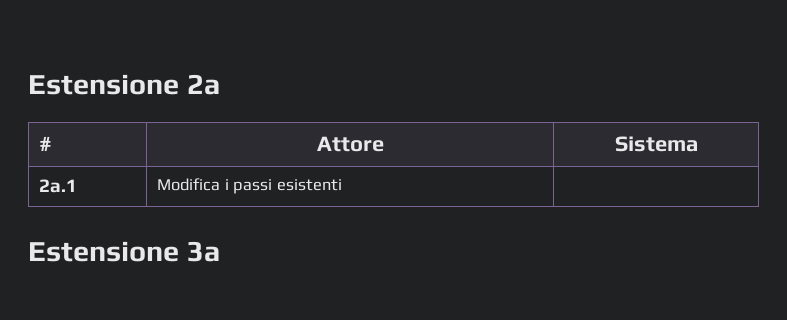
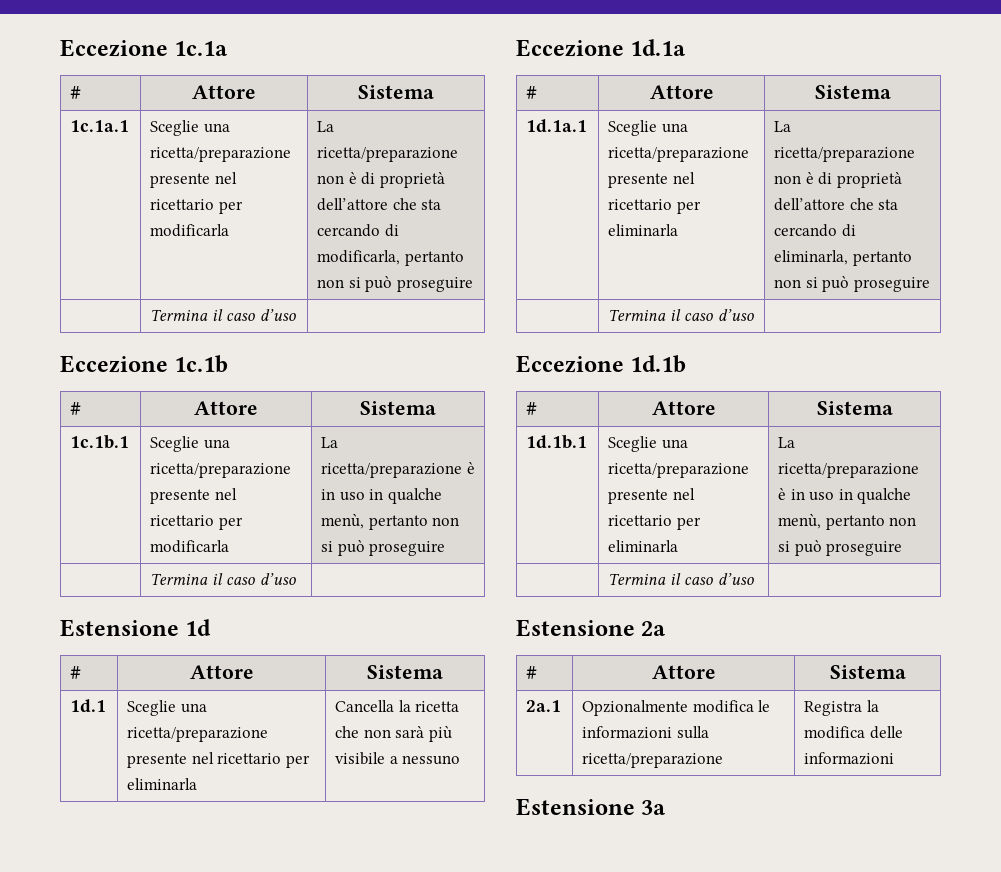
(28, 84) none -> [60,39,229,57] [70,86,82,99] [192,85,256,99] [358,85,434,99] [70,120,130,132] [150,120,230,136] [150,147,292,162] [150,172,237,188] [150,199,243,214] [150,224,230,237] [317,121,335,132] [317,147,459,162] [317,172,445,188] [317,198,442,211] [317,224,399,237] [317,250,464,266] [317,276,473,292] [150,309,296,321] [60,355,229,373] [70,402,82,415] [194,401,258,415] [360,401,436,415] [70,435,130,449] [150,436,230,452] [150,463,292,478] [150,488,237,504] [150,515,243,530] [150,540,230,553] [321,437,339,448] [321,462,475,478] [321,488,442,504] [321,513,460,530] [321,540,446,556] [150,573,296,585] [60,619,212,637] [70,666,82,679] [189,665,254,679] [367,665,443,679] [70,699,107,713] [127,700,207,716] [127,727,269,742] [127,752,310,768] [127,778,198,790] [335,700,460,712] [335,725,452,742] [335,752,461,765] [516,39,687,57] [526,86,538,99] [649,85,714,99] [814,85,891,99] [526,119,588,133] [608,120,688,136] [608,147,750,162] [608,172,695,188] [608,199,701,214] [608,224,679,236] [774,121,792,132] [774,147,916,162] [774,172,902,188] [774,198,899,211] [774,224,856,237] [774,250,912,266] [774,276,930,292] [608,309,754,321] [516,355,687,373] [526,402,538,415] [651,401,716,415] [816,401,893,415] [526,435,588,449] [608,436,688,452] [608,463,750,478] [608,488,695,504] [608,515,701,530] [608,540,679,552] [778,437,796,448] [778,463,920,478] [778,488,912,504] [778,513,917,530] [778,540,903,556] [608,573,754,585] Eccezione 1c.1a // # | Attore | Sistema // 1c.1a.1 | Sceglie una ricetta/preparazione presente nel ricettario per modificarla | La ricetta/preparazione non è di proprietà dell’attore che sta cercando di modificarla, pertanto non si può proseguire // | Termina il caso d’uso | // Eccezione 1c.1b // # | Attore | Sistema // 1c.1b.1 | Sceglie una ricetta/preparazione presente nel ricettario per modificarla | La ricetta/preparazione è in uso in qualche menù, pertanto non si può proseguire // | Termina il caso d’uso | // Estensione 1d // # | Attore | Sistema // 1d.1 | Sceglie una ricetta/preparazione presente nel ricettario per eliminarla | Cancella la ricetta che non sarà più visibile a nessuno // Eccezione 1d.1a // # | Attore | Sistema // 1d.1a.1 | Sceglie una ricetta/preparazione presente nel ricettario per eliminarla | La ricetta/preparazione non è di proprietà dell’attore che sta cercando di eliminarla, pertanto non si può proseguire // | Termina il caso d’uso | // Eccezione 1d.1b // # | Attore | Sistema // 1d.1b.1 | Sceglie una ricetta/preparazione presente nel ricettario per eliminarla | La ricetta/preparazione è in uso in qualche menù, pertanto non si può proseguire // | Termina il caso d’uso | //
[157,178,342,194] Modifica i passi esistenti | -> [582,700,771,716] [582,726,709,739] [582,753,724,768] [804,700,879,716] [804,726,903,739] [804,752,895,765] Opzionalmente modifica le informazioni sulla ricetta/preparazione | Registra la modifica delle informazioni

